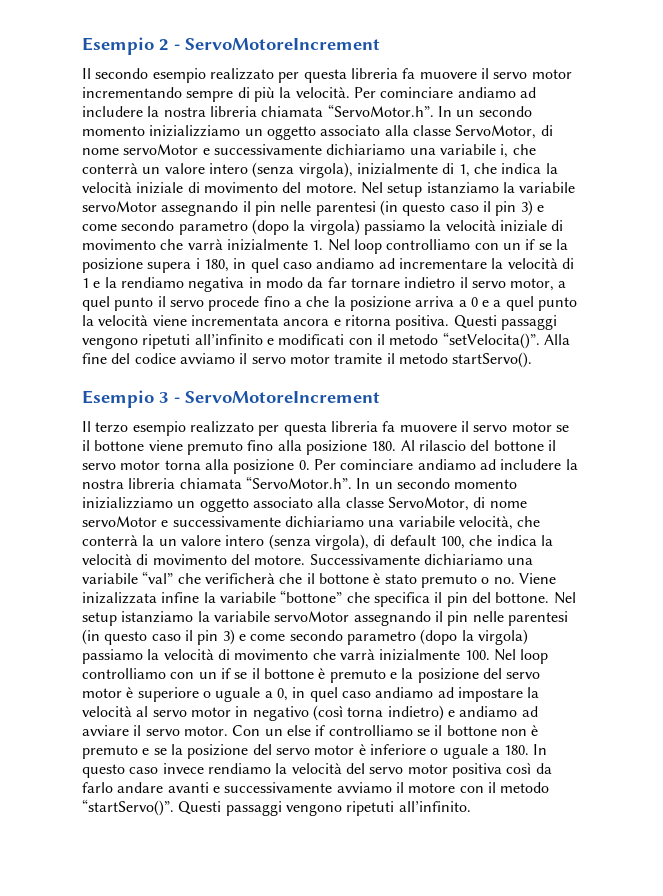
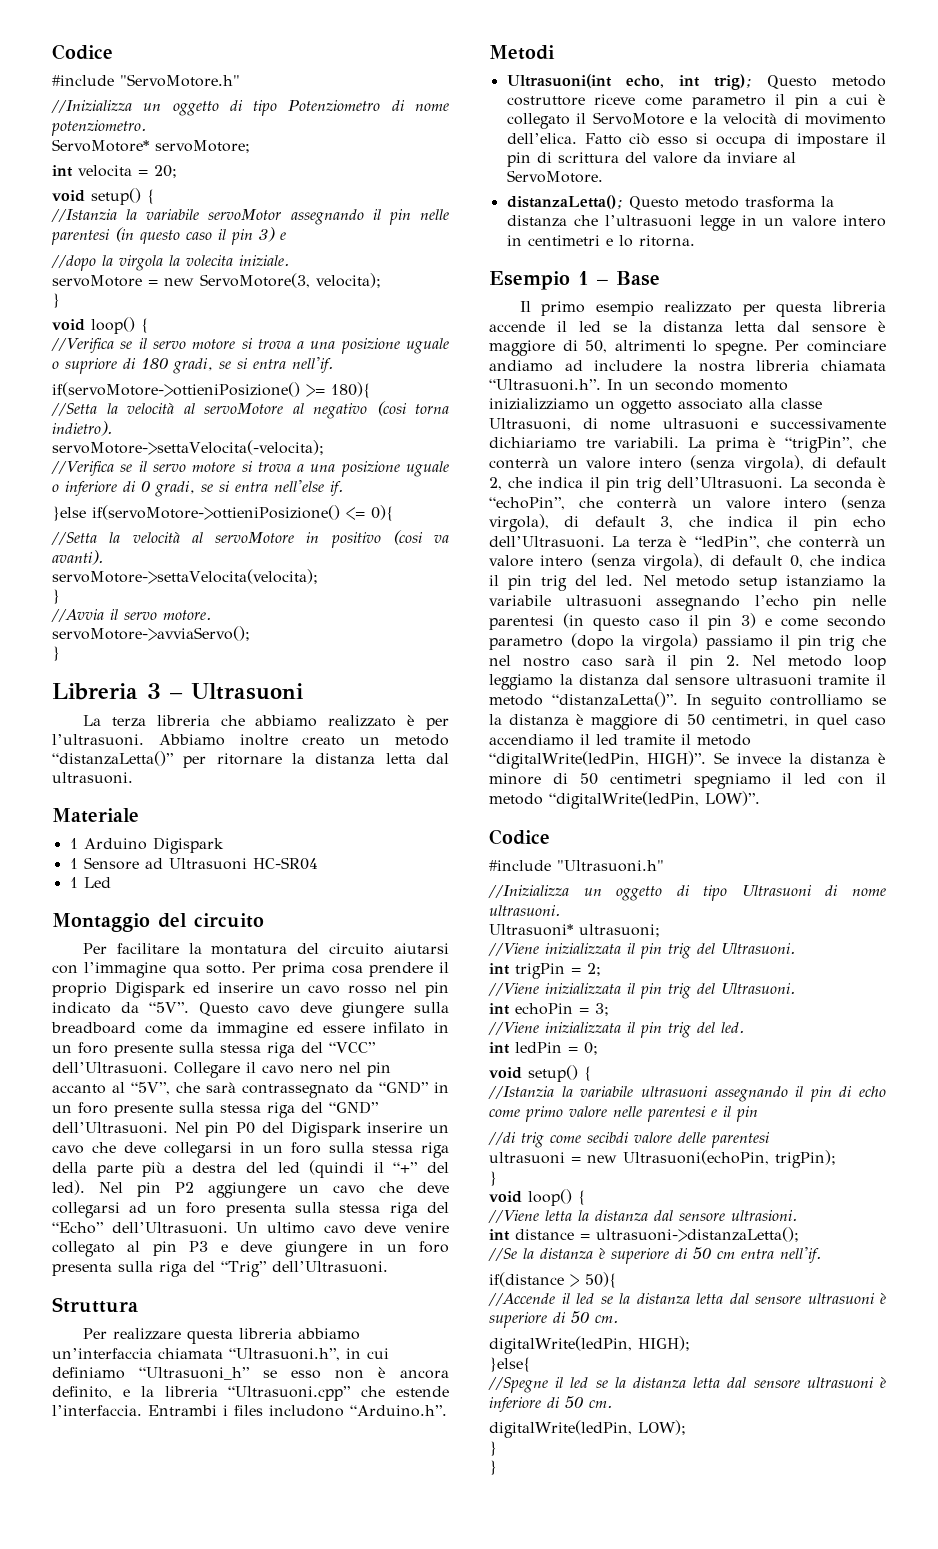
[82,37,380,55] [82,68,572,83] [82,87,536,102] [82,104,434,117] Esempio 2 - ServoMotoreIncrement // Il secondo esempio realizzato per questa libreria fa muovere il servo motor incrementando sempre di più la velocità. Per cominciare andiamo ad includere la nostra libreria chiamata “ServoMotor.h”. -> [52,44,113,60] [52,74,240,87] [51,100,449,116] [51,120,146,136] [52,139,250,153] [52,165,177,178] [52,188,155,205] [51,209,450,225] [51,227,286,245] [51,255,289,271] [52,273,381,288] [52,293,60,308] [52,317,149,334] [51,338,449,354] [52,357,333,374] [52,382,371,398] [51,401,449,419] [52,421,112,436] [52,440,324,455] [51,461,449,477] [52,480,343,497] [52,505,394,521] [51,530,449,548] [52,550,103,565] [52,569,318,584] [52,589,60,604] [51,609,211,622] [52,626,250,641] [52,646,60,661] [52,683,303,700] [82,715,450,730] [52,734,450,746] [52,751,449,768] [52,772,133,784] [52,808,139,823] [69,837,224,854] [69,857,318,870] [69,877,111,888] [52,913,264,932] [82,943,449,955] [52,962,449,978] [52,981,449,998] [52,1002,449,1018] [51,1022,450,1038] [52,1042,375,1058] [52,1062,391,1078] [52,1081,449,1098] [52,1101,378,1118] [52,1121,450,1138] [52,1142,449,1158] [52,1160,450,1178] [52,1180,449,1198] [52,1202,449,1218] [52,1222,450,1234] [52,1241,450,1257] [52,1261,388,1277] [52,1297,138,1313] [82,1328,360,1344] [52,1348,389,1361] [52,1367,449,1380] [52,1386,449,1401] [52,1405,447,1417] [489,45,555,60] [506,74,886,90] [506,94,886,109] [506,112,886,129] [506,133,886,148] [506,152,796,167] [506,170,603,183] [506,195,834,210] [506,215,886,231] [506,235,695,247] [489,271,660,290] [519,301,886,317] [489,321,886,333] [489,340,886,356] [489,360,886,372] [489,379,601,391] Codice // #include "ServoMotore.h" // //Inizializza un oggetto di tipo Potenziometro di nome potenziometro. // ServoMotore* servoMotore; // int velocita = 20; // void setup() { // //Istanzia la variabile servoMotor assegnando il pin nelle parentesi (in questo caso il pin 3) e // //dopo la virgola la volecita iniziale. // servoMotore = new ServoMotore(3, velocita); // } // void loop() { // //Verifica se il servo motore si trova a una posizione uguale o supriore di 180 gradi, se si entra nell'if. // if(servoMotore->ottieniPosizione() >= 180){ // //Setta la velocità al servoMotore al negativo (cosi torna indietro). // servoMotore->settaVelocita(-velocita); // //Verifica se il servo motore si trova a una posizione uguale o inferiore di 0 gradi, se si entra nell'else if. // }else if(servoMotore->ottieniPosizione() <= 0){ // //Setta la velocità al servoMotore in positivo (cosi va avanti). // servoMotore->settaVelocita(velocita); // } // //Avvia il servo motore. // servoMotore->avviaServo(); // } // Libreria 3 – Ultrasuoni // La terza libreria che abbiamo realizzato è per l’ultrasuoni. Abbiamo inoltre creato un metodo “distanzaLetta()” per ritornare la distanza letta dal ultrasuoni. // Materiale // 1 Arduino Digispark // 1 Sensore ad Ultrasuoni HC-SR04 // 1 Led // Montaggio del circuito // Per facilitare la montatura del circuito aiutarsi con l’immagine qua sotto. Per prima cosa prendere il proprio Digispark ed inserire un cavo rosso nel pin indicato da “5V”. Questo cavo deve giungere sulla breadboard come da immagine ed essere infilato in un foro presente sulla stessa riga del “VCC” dell’Ultrasuoni. Collegare il cavo nero nel pin accanto al “5V”, che sarà contrassegnato da “GND” in un foro presente sulla stessa riga del “GND” dell’Ultrasuoni. Nel pin P0 del Digispark inserire un cavo che deve collegarsi in un foro sulla stessa riga della parte più a destra del led (quindi il “+” del led). Nel pin P2 aggiungere un cavo che deve collegarsi ad un foro presenta sulla stessa riga del “Echo” dell’Ultrasuoni. Un ultimo cavo deve venire collegato al pin P3 e deve giungere in un foro presenta sulla riga del “Trig” dell’Ultrasuoni. // Struttura // Per realizzare questa libreria abbiamo un’interfaccia chiamata “Ultrasuoni.h”, in cui definiamo “Ultrasuoni_h” se esso non è ancora definito, e la libreria “Ultrasuoni.cpp” che estende l’interfaccia. Entrambi i files includono “Arduino.h”. // Metodi // Ultrasuoni(int echo, int trig); Questo metodo costruttore riceve come parametro il pin a cui è collegato il ServoMotore e la velocità di movimento dell’elica. Fatto ciò esso si occupa di impostare il pin di scrittura del valore da inviare al ServoMotore. // distanzaLetta(); Questo metodo trasforma la distanza che l’ultrasuoni legge in un valore intero in centimetri e lo ritorna. // Esempio 1 – Base // Il primo esempio realizzato per questa libreria accende il led se la distanza letta dal sensore è maggiore di 50, altrimenti lo spegne. Per cominciare andiamo ad includere la nostra libreria chiamata “Ultrasuoni.h”.
[455,125,553,139] [82,144,536,158] [82,162,558,178] [82,182,576,197] [82,201,251,216] ServoMotor, di nome servoMotor e successivamente dichiariamo una variabile i, che conterrà un valore intero (senza virgola), inizialmente di 1, che indica la velocità iniziale di movimento del motore. Nel setup istanziamo la variabile servoMotor assegnando il -> [489,418,886,431] [489,437,886,453] [489,455,886,473] [489,477,886,493] [489,495,886,510] [489,514,886,532] [489,536,886,549] [489,553,886,571] [489,575,886,591] [489,595,799,611] Ultrasuoni, di nome ultrasuoni e successivamente dichiariamo tre variabili. La prima è “trigPin”, che conterrà un valore intero (senza virgola), di default 2, che indica il pin trig dell’Ultrasuoni. La seconda è “echoPin”, che conterrà un valore intero (senza virgola), di default 3, che indica il pin echo dell’Ultrasuoni. La terza è “ledPin”, che conterrà un valore intero (senza virgola), di default 0, che indica il pin trig del led. Nel metodo setup istanziamo la variabile ultrasuoni assegnando l’echo
[429,220,564,232] [82,239,568,254] [82,258,574,273] [82,277,567,292] [82,296,578,311] [82,315,557,330] [82,332,570,349] [82,352,533,368] [82,390,380,408] [82,421,569,436] [82,440,556,455] [82,459,578,474] [82,476,518,489] [82,497,527,512] [82,516,541,530] [82,534,553,550] [82,554,534,565] [82,571,556,588] [82,590,576,607] [82,611,568,626] [82,629,528,645] [82,649,549,664] [82,668,541,683] [82,687,540,702] [82,705,538,721] [82,725,539,736] [82,744,548,759] [82,763,552,778] [82,782,550,793] [82,799,471,816] la velocità iniziale di movimento che varrà inizialmente 1. Nel loop controlliamo con un if se la posizione supera i 180, in quel caso andiamo ad incrementare la velocità di 1 e la rendiamo negativa in modo da far tornare indietro il servo motor, a quel punto il servo procede fino a che la posizione arriva a 0 e a quel punto la velocità viene incrementata ancora e ritorna positiva. Questi passaggi vengono ripetuti all’infinito e modificati con il metodo “setVelocita()”. Alla fine del codice avviamo il servo motor tramite il metodo startServo(). // Esempio 3 - ServoMotoreIncrement // Il terzo esempio realizzato per questa libreria fa muovere il servo motor se il bottone viene premuto fino alla posizione 180. Al rilascio del bottone il servo motor torna alla posizione 0. Per cominciare andiamo ad includere la nostra libreria chiamata “ServoMotor.h”. In un secondo momento inizializziamo un oggetto associato alla classe ServoMotor, di nome servoMotor e successivamente dichiariamo una variabile velocità, che conterrà la un valore intero (senza virgola), di default 100, che indica la velocità di movimento del motore. Successivamente dichiariamo una variabile “val” che verificherà che il bottone è stato premuto o no. Viene inizalizzata infine la variabile “bottone” che specifica il pin del bottone. Nel setup istanziamo la variabile servoMotor assegnando il pin nelle parentesi (in questo caso il pin 3) e come secondo parametro (dopo la virgola) passiamo la velocità di movimento che varrà inizialmente 100. Nel loop controlliamo con un if se il bottone è premuto e la posizione del servo motor è superiore o uguale a 0, in quel caso andiamo ad impostare la velocità al servo motor in negativo (così torna indietro) e andiamo ad avviare il servo motor. Con un else if controlliamo se il bottone non è premuto e se la posizione del servo motor è inferiore o uguale a 180. In questo caso invece rendiamo la velocità del servo motor positiva così da farlo andare avanti e successivamente avviamo il motore con il metodo “startServo()”. Questi passaggi vengono ripetuti all’infinito. -> [780,635,886,651] [489,655,886,670] [489,674,886,690] [489,692,886,710] [489,714,886,730] [489,734,751,746] [489,751,886,769] [489,773,886,789] [489,791,760,809] [489,829,550,845] [489,860,664,872] [488,885,886,901] [489,905,560,916] [489,924,660,937] [488,943,795,959] [489,963,601,979] [488,983,795,999] [489,1003,609,1016] [488,1022,744,1038] [489,1042,598,1055] [489,1065,592,1082] [488,1086,886,1102] [489,1106,758,1122] [488,1132,770,1148] [489,1150,836,1168] [489,1171,497,1186] [489,1189,586,1206] [488,1210,797,1223] [489,1227,799,1242] [488,1247,821,1264] [489,1272,617,1288] [488,1293,886,1306] [489,1311,618,1328] [489,1336,690,1354] [489,1357,531,1372] [488,1377,886,1393] [489,1396,612,1412] [489,1420,686,1438] [489,1441,497,1456] [489,1460,497,1475] il pin trig che nel nostro caso sarà il pin 2. Nel metodo loop leggiamo la distanza dal sensore ultrasuoni tramite il metodo “distanzaLetta()”. In seguito controlliamo se la distanza è maggiore di 50 centimetri, in quel caso accendiamo il led tramite il metodo “digitalWrite(ledPin, HIGH)”. Se invece la distanza è minore di 50 centimetri spegniamo il led con il metodo “digitalWrite(ledPin, LOW)”. // Codice // #include "Ultrasuoni.h" // //Inizializza un oggetto di tipo Ultrasuoni di nome ultrasuoni. // Ultrasuoni* ultrasuoni; // //Viene inizializzata il pin trig del Ultrasuoni. // int trigPin = 2; // //Viene inizializzata il pin trig del Ultrasuoni. // int echoPin = 3; // //Viene inizializzata il pin trig del led. // int ledPin = 0; // void setup() { // //Istanzia la variabile ultrasuoni assegnando il pin di echo come primo valore nelle parentesi e il pin // //di trig come secibdi valore delle parentesi // ultrasuoni = new Ultrasuoni(echoPin, trigPin); // } // void loop() { // //Viene letta la distanza dal sensore ultrasioni. // int distance = ultrasuoni->distanzaLetta(); // //Se la distanza è superiore di 50 cm entra nell'if. // if(distance > 50){ // //Accende il led se la distanza letta dal sensore ultrasuoni è superiore di 50 cm. // digitalWrite(ledPin, HIGH); // }else{ // //Spegne il led se la distanza letta dal sensore ultrasuoni è inferiore di 50 cm. // digitalWrite(ledPin, LOW); // } // }

